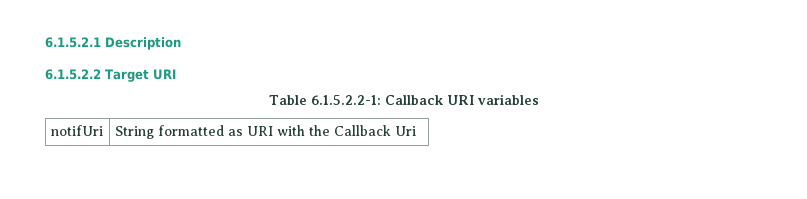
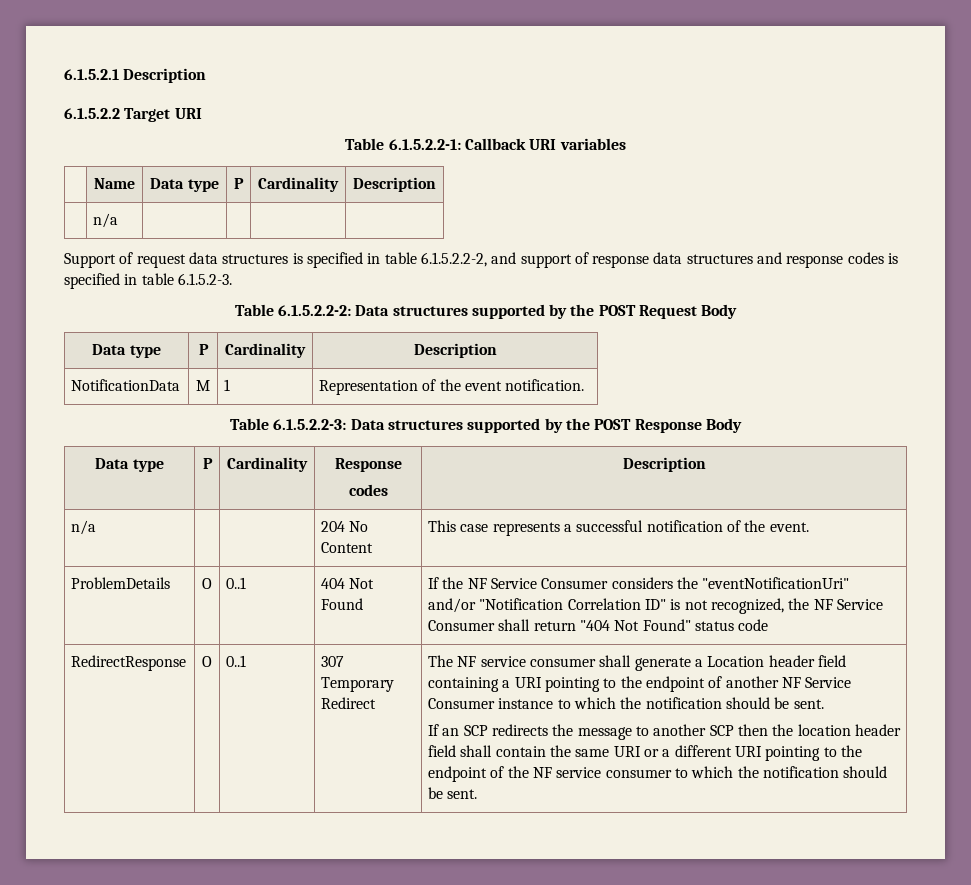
[50,125,103,136] [114,125,416,139] notifUri | String formatted as URI with the Callback Uri -> [94,178,135,189] [150,178,219,192] [234,178,244,189] [258,177,339,192] [353,177,436,192] [93,213,119,228] [64,252,899,268] [64,273,232,289] [234,304,738,319] [92,344,161,358] [198,344,209,355] [225,343,306,358] [413,343,497,358] [71,379,181,391] [196,380,210,391] [224,379,231,391] [319,379,585,395] [230,418,742,433] [95,458,164,472] [202,458,213,469] [227,457,308,472] [334,458,402,472] [348,484,388,496] [622,457,706,472] [71,520,97,535] [321,521,369,532] [321,542,374,553] [428,520,809,536] [71,577,171,589] [202,578,212,589] [226,577,247,589] [321,578,375,589] [321,598,364,610] [428,577,850,589] [428,598,883,614] [428,619,769,631] [71,655,187,671] [202,656,212,667] [226,655,247,667] [321,656,345,667] [321,677,395,692] [321,697,377,709] [428,655,846,671] [428,676,852,692] [428,697,824,709] [428,724,901,740] [428,745,862,761] [428,766,888,782] [428,787,478,799] | Name | Data type | P | Cardinality | Description // | n/a | | | | // Support of request data structures is specified in table 6.1.5.2.2-2, and support of response data structures and response codes is specified in table 6.1.5.2-3. // Table 6.1.5.2.2-2: Data structures supported by the POST Request Body // Data type | P | Cardinality | Description // NotificationData | M | 1 | Representation of the event notification. // Table 6.1.5.2.2-3: Data structures supported by the POST Response Body // Data type | P | Cardinality | Response // codes | Description // n/a | | | 204 No Content | This case represents a successful notification of the event. // ProblemDetails | O | 0..1 | 404 Not Found | If the NF Service Consumer considers the "eventNotificationUri" and/or "Notification Correlation ID" is not recognized, the NF Service Consumer shall return "404 Not Found" status code // RedirectResponse | O | 0..1 | 307 Temporary Redirect | The NF service consumer shall generate a Location header field containing a URI pointing to the endpoint of another NF Service Consumer instance to which the notification should be sent. // If an SCP redirects the message to another SCP then the location header field shall contain the same URI or a different URI pointing to the endpoint of the NF service consumer to which the notification should be sent.

